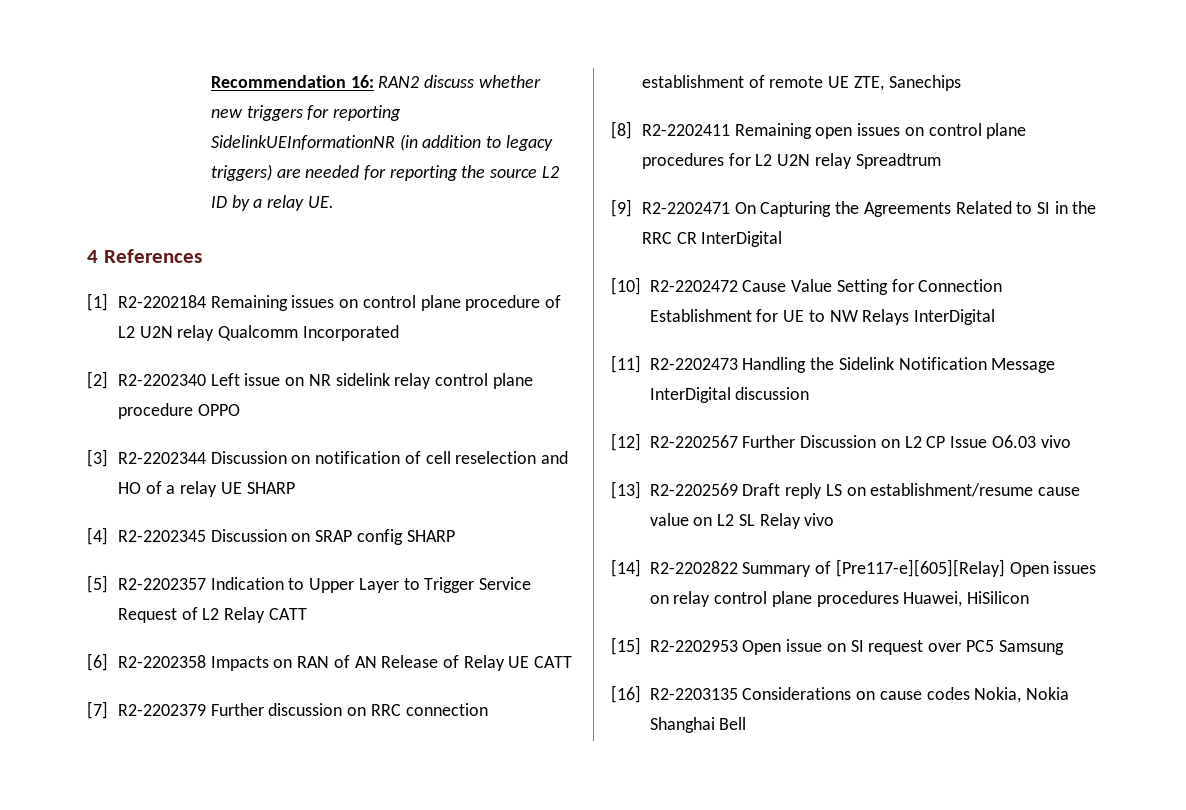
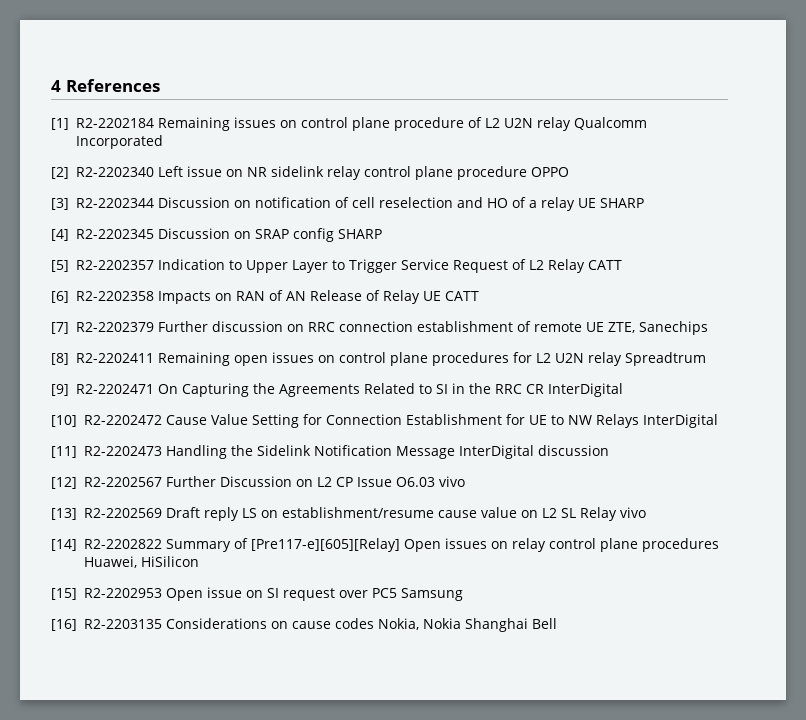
[210,75,541,88] [210,105,401,121] [210,134,553,151] [210,164,559,181] [210,195,334,211] Recommendation 16: RAN2 discuss whether new triggers for reporting SidelinkUEInformationNR (in addition to legacy triggers) are needed for reporting the source L2 ID by a relay UE. // -> (51, 86) none

